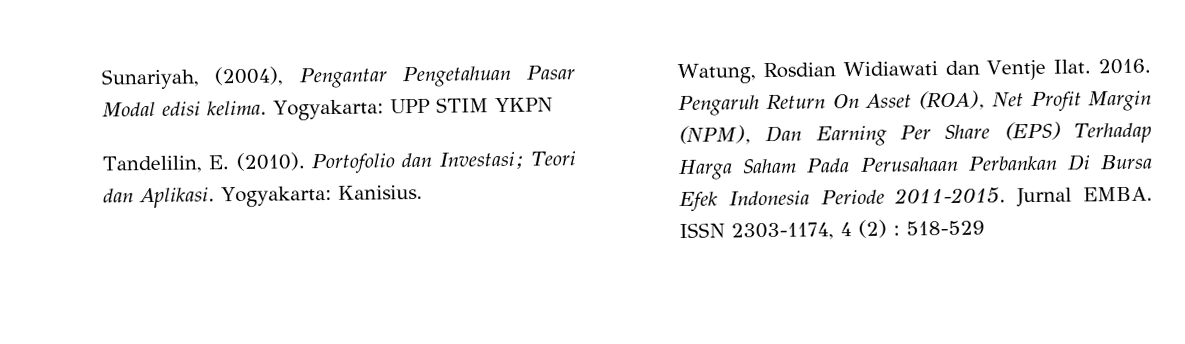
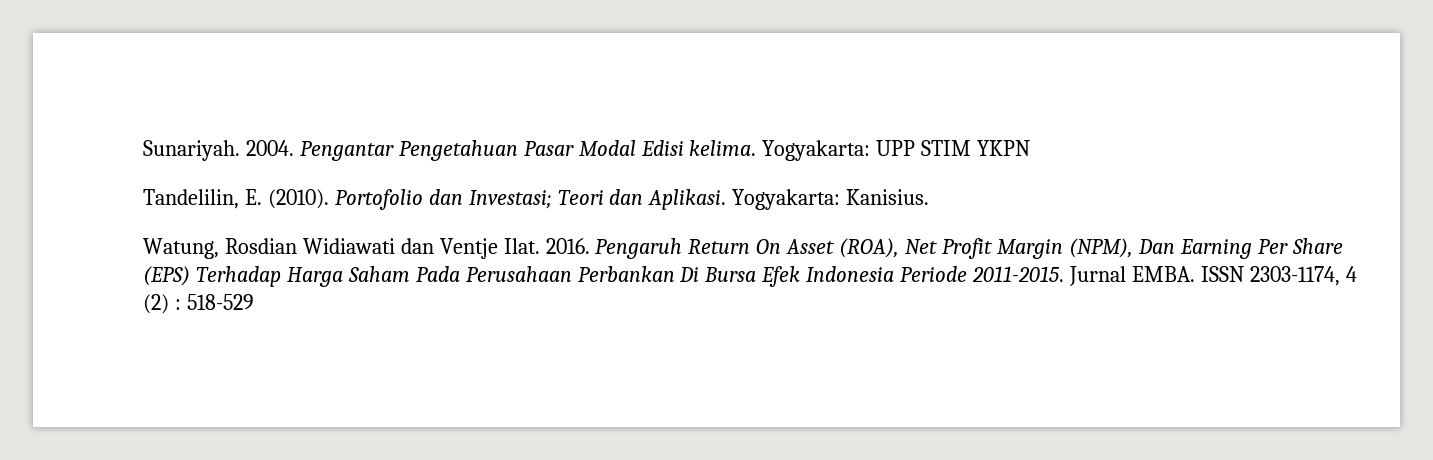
[101,66,284,90] Sunariyah, (2004), -> [142,140,294,161] Sunariyah. 2004.
[162,101,202,116] edisi -> [640,140,684,156] Edisi

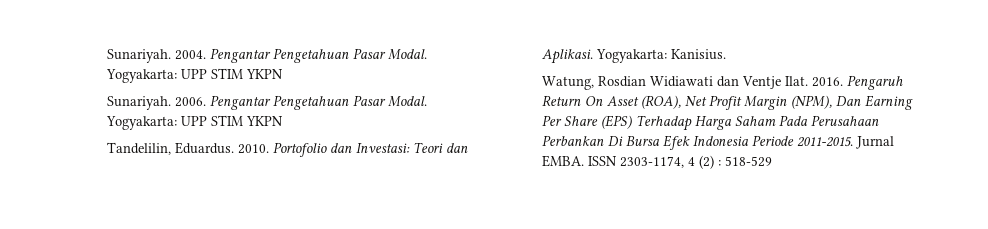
[578,140,757,156] Modal Edisi kelima. -> [388,49,428,60] [106,68,284,83] [107,95,428,110] Modal. Yogyakarta: UPP STIM YKPN // Sunariyah. 2006. Pengantar Pengetahuan Pasar Modal.
[244,189,329,209] E. (2010). -> [175,142,270,154] Eduardus. 2010.
[468,190,552,209] Investasi; -> [356,143,411,153] Investasi:

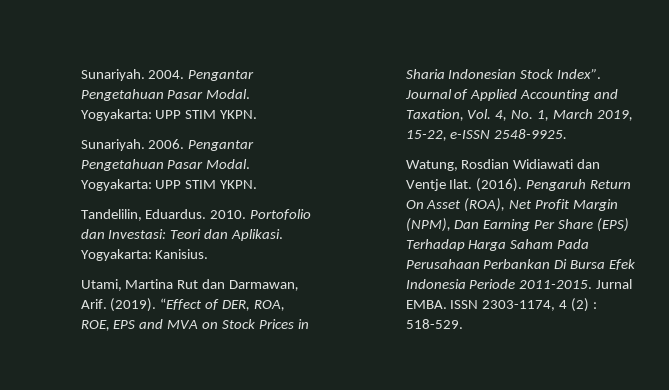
[246,69,284,79] YKPN -> [220,110,258,119] YKPN.
[246,116,284,126] YKPN -> [220,180,258,189] YKPN.
(727, 54) none -> [80,279,300,291] [80,298,286,312] [80,319,309,331] [405,68,602,79] [404,89,619,101] [405,109,634,121] [405,129,568,141] // Utami, Martina Rut dan Darmawan, Arif. (2019). “Effect of DER, ROA, ROE, EPS and MVA on Stock Prices in Sharia Indonesian Stock Index”. Journal of Applied Accounting and Taxation, Vol. 4, No. 1, March 2019, 15-22, e-ISSN 2548-9925.
[812,77,844,87] 2016. -> [476,178,523,192] (2016).
[725,156,773,167] 518-529 -> [405,319,463,329] 518-529.

